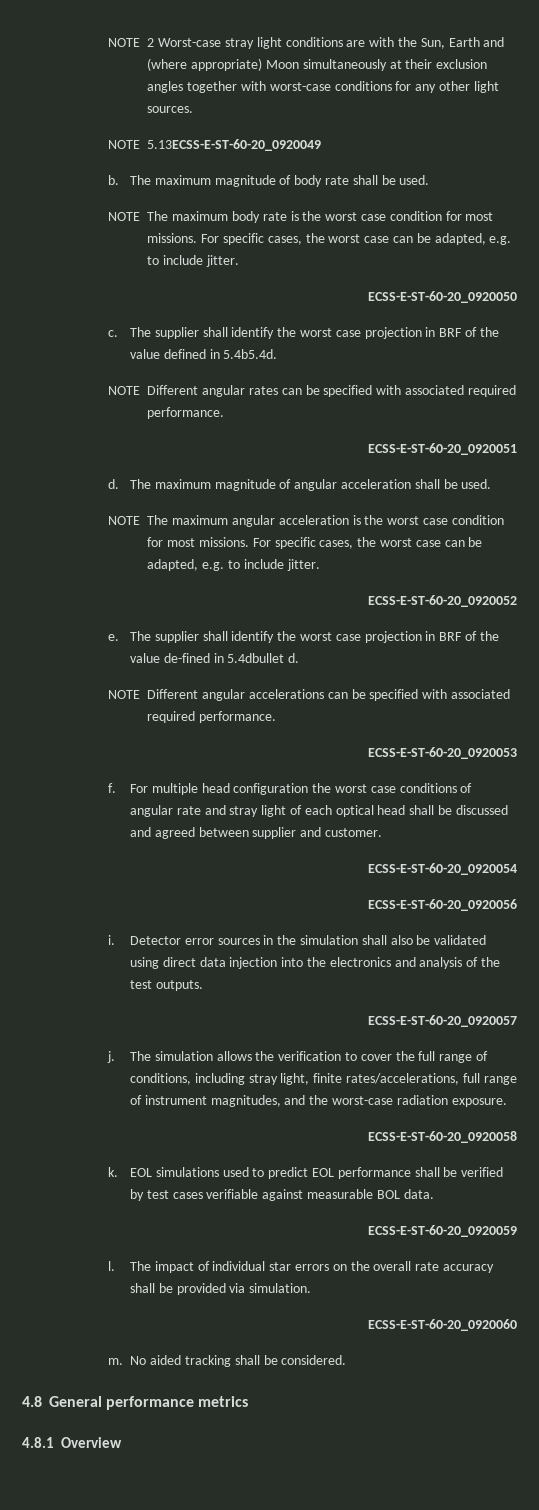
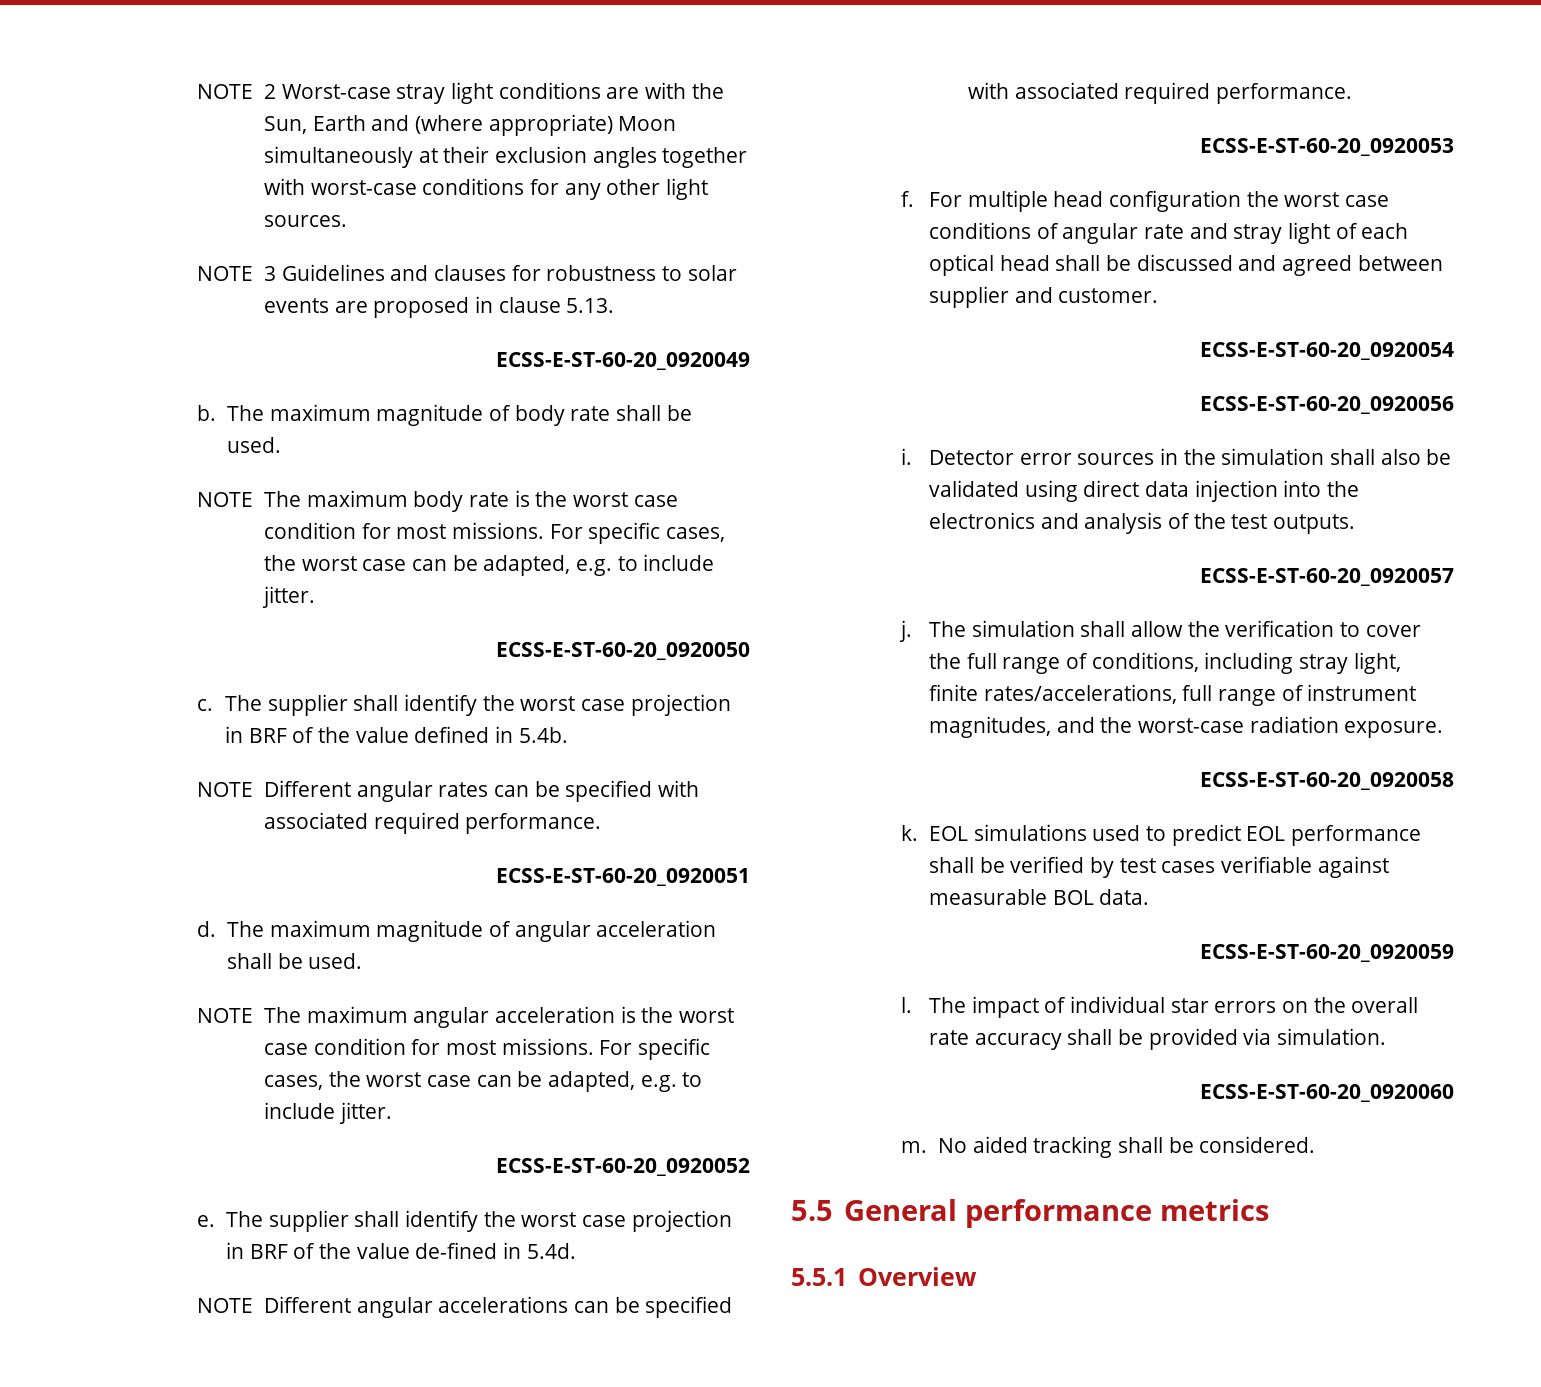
[147,139,322,151] 5.13ECSS-E-ST-60-20_0920049 -> [263,264,737,281] [263,296,615,318] [496,352,751,370] 3 Guidelines and clauses for robustness to solar events are proposed in clause 5.13. // ECSS-E-ST-60-20_0920049
[223,349,278,359] 5.4b5.4d. -> [518,727,568,743] 5.4b.
[227,653,300,663] 5.4dbullet d. -> [526,1243,576,1259] 5.4d.
[216,1051,252,1061] allows -> [1080,621,1184,637] shall allow
[22,1396,42,1407] 4.8 -> [791,1200,833,1221] 5.5
[22,1437,54,1448] 4.8.1 -> [791,1268,847,1286] 5.5.1

